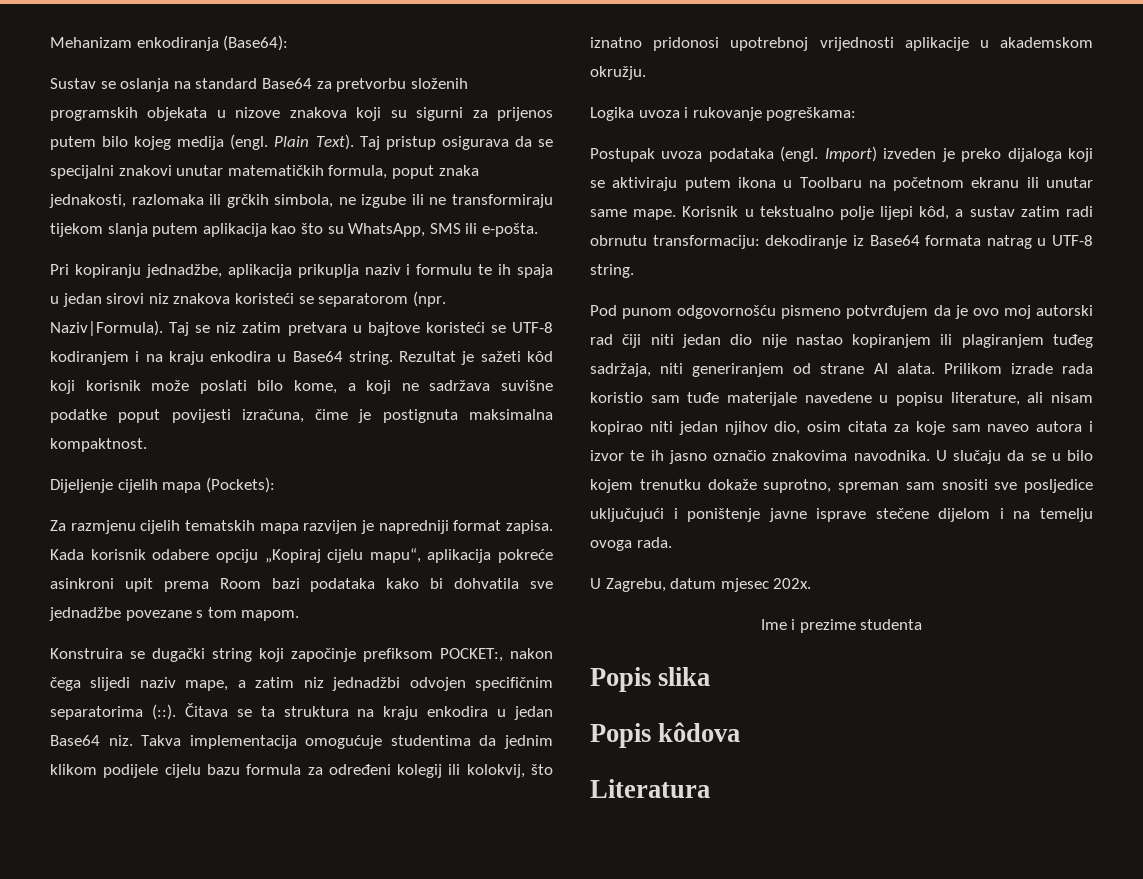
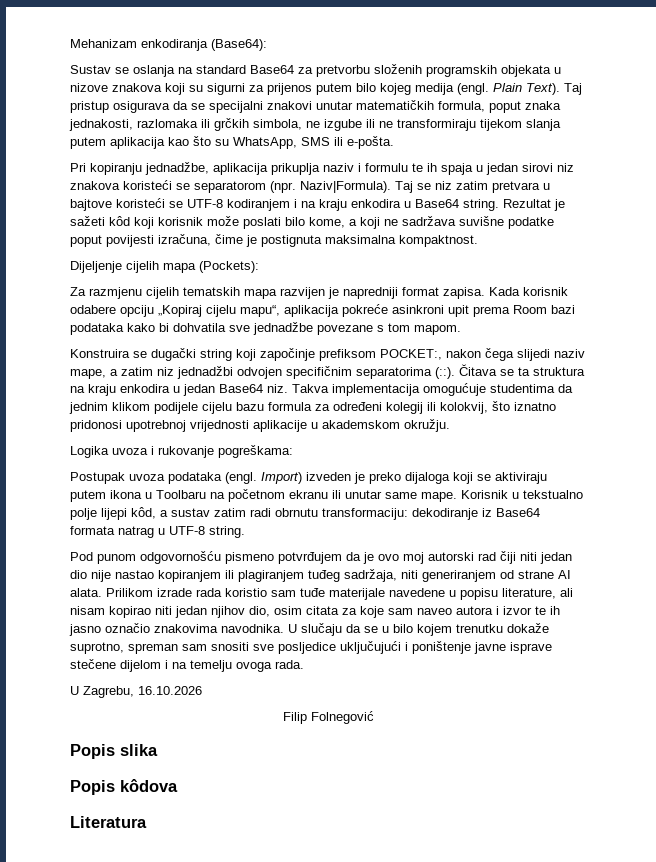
[670,578,812,592] [760,619,923,633] datum mjesec 202x. // Ime i prezime studenta -> [138,686,202,695] [282,711,374,724] 16.10.2026 // Filip Folnegović

